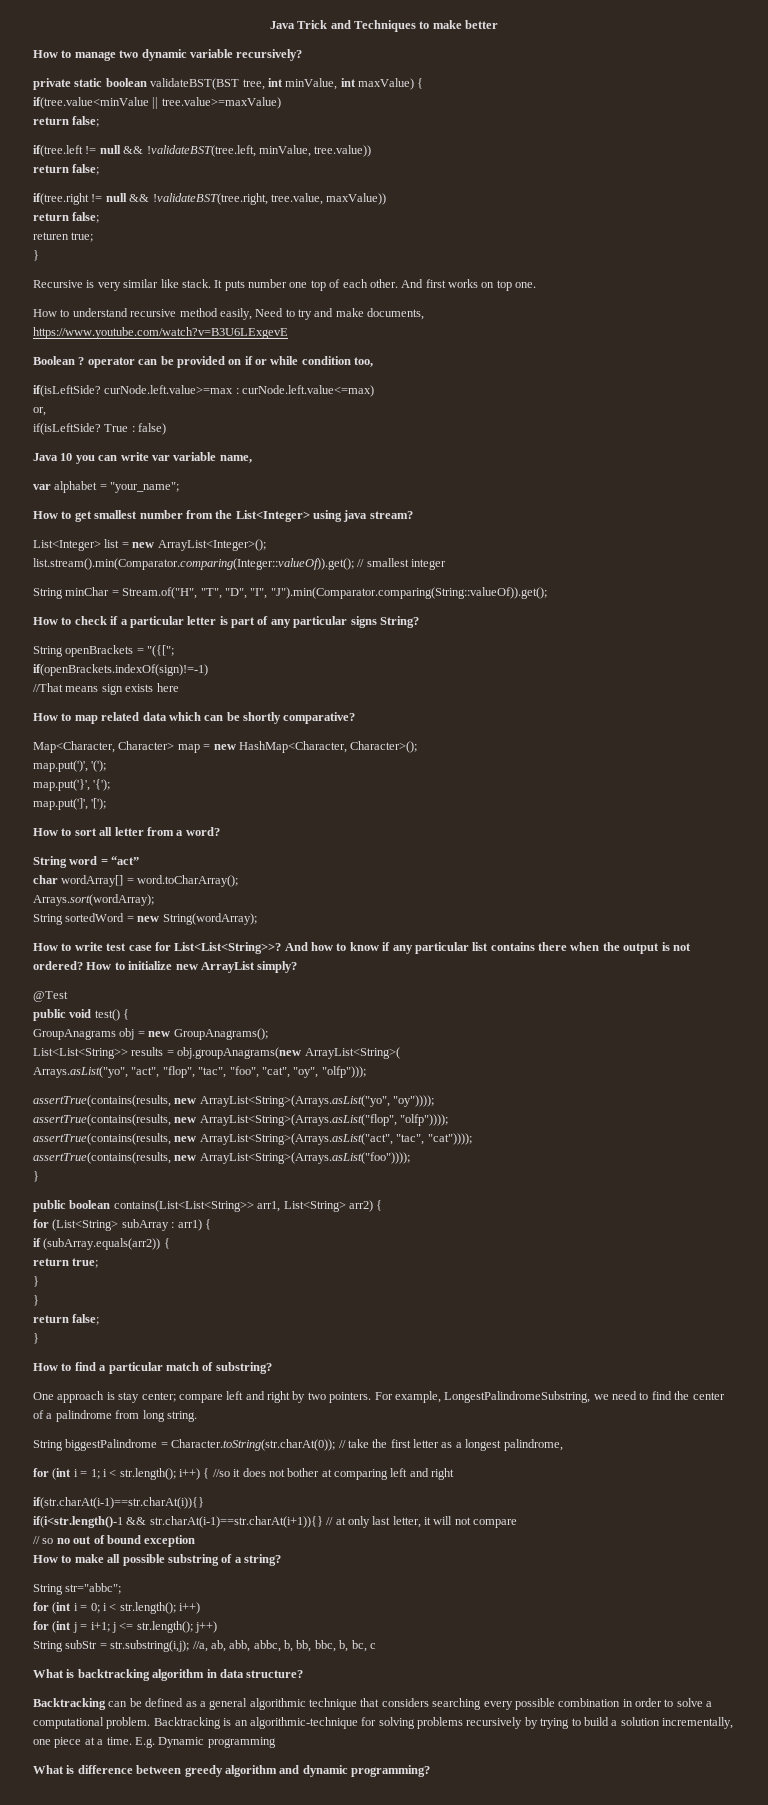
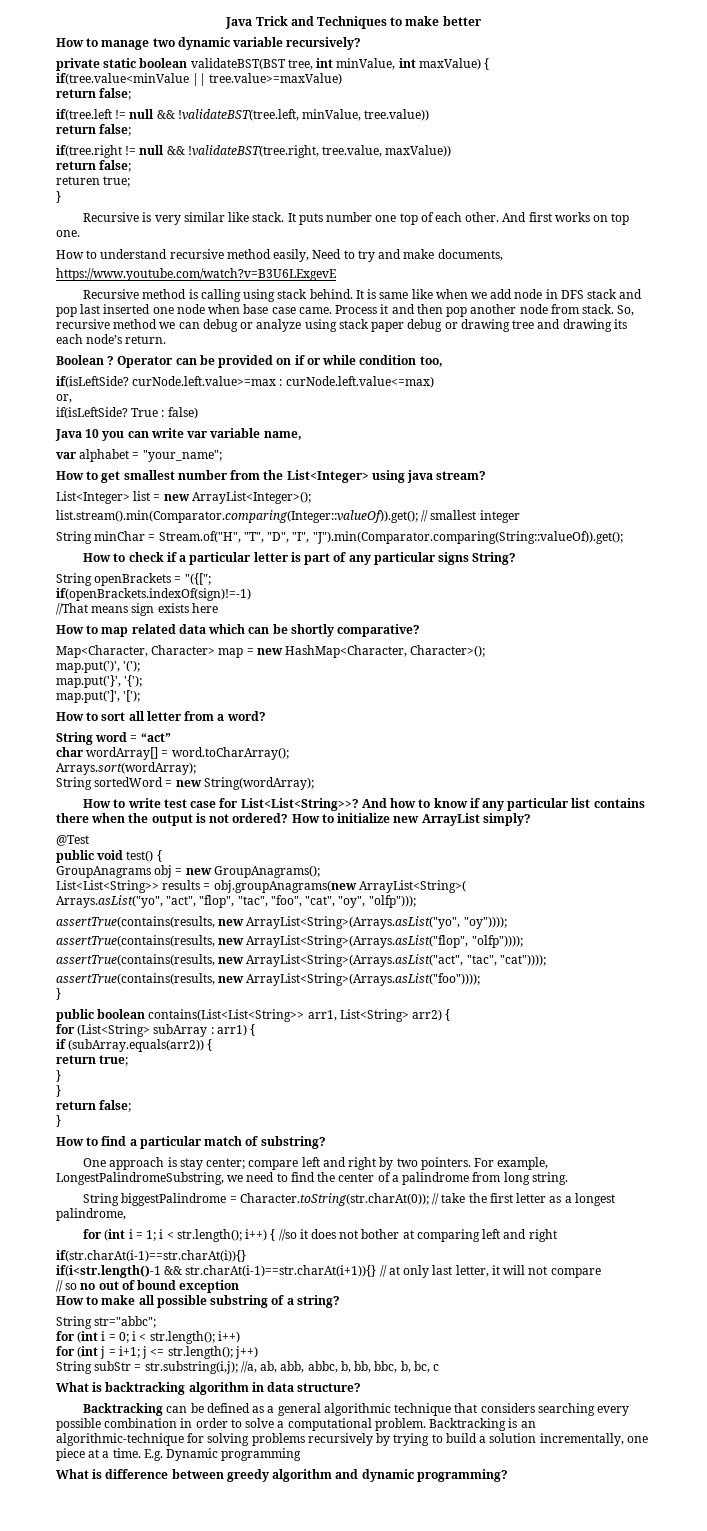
(288, 333) none -> [83,289,643,302] [56,304,635,317] [56,319,627,332] [56,334,167,344] // Recursive method is calling using stack behind. It is same like when we add node in DFS stack and pop last inserted one node when base case came. Process it and then pop another node from stack. So, recursive method we can debug or analyze using stack paper debug or drawing tree and drawing its each node’s return.
[87,357,135,368] operator -> [117,356,174,368] Operator

